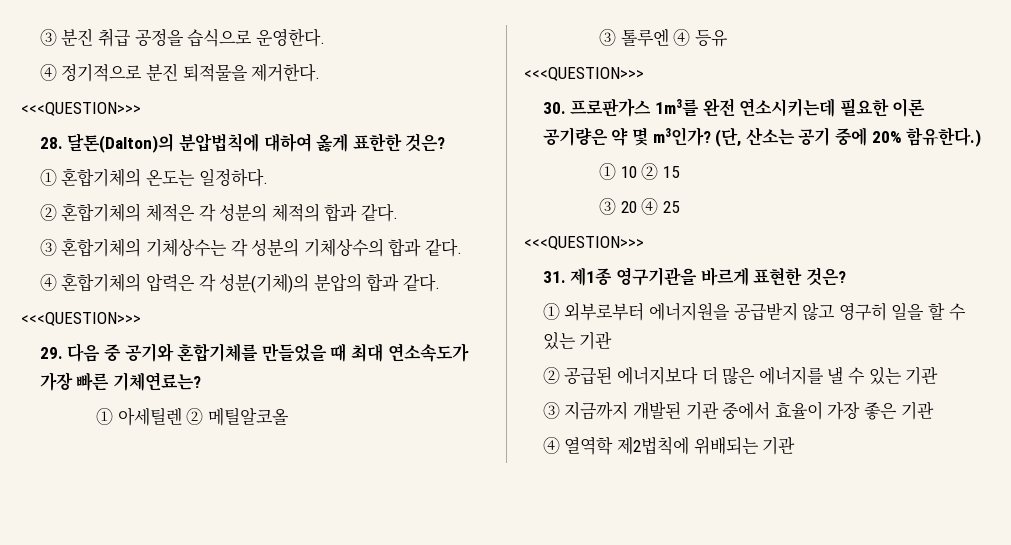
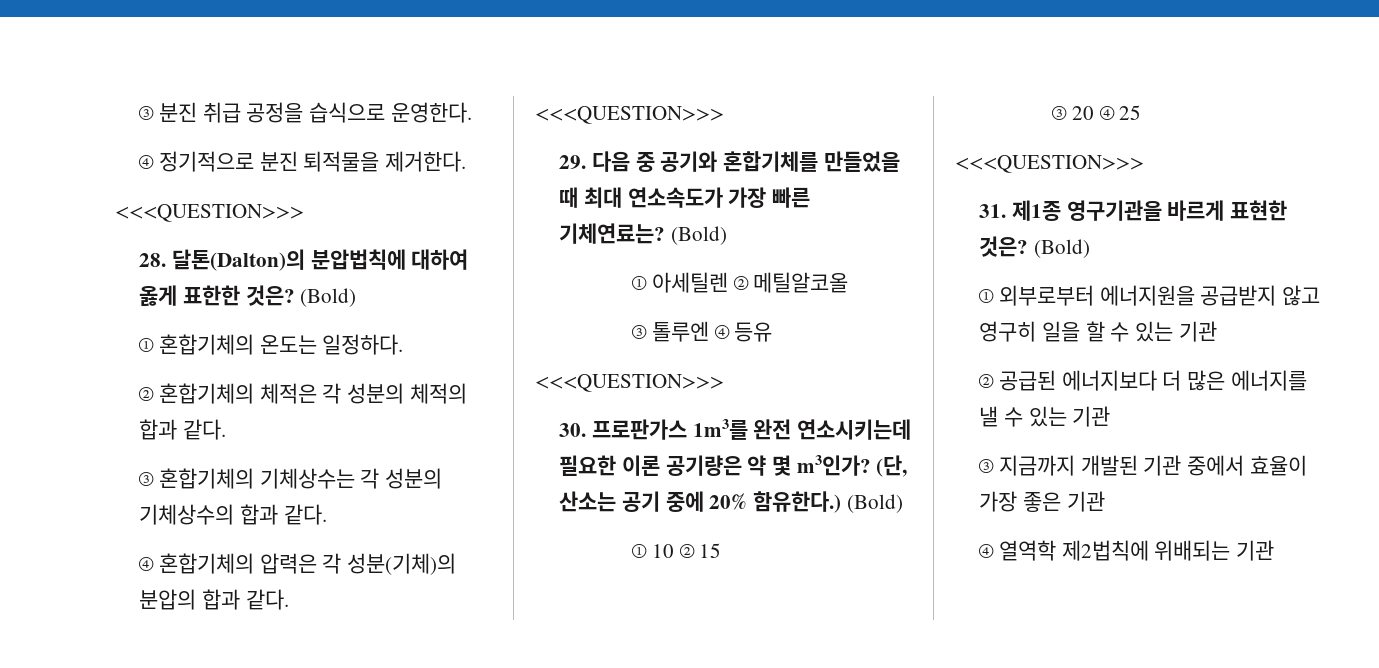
(446, 142) none -> [300,288,357,307] (Bold)
(201, 381) none -> [670,226,727,245] (Bold)
(982, 137) none -> [846,494,903,513] (Bold)
(846, 276) none -> [1033,239,1090,258] (Bold)

